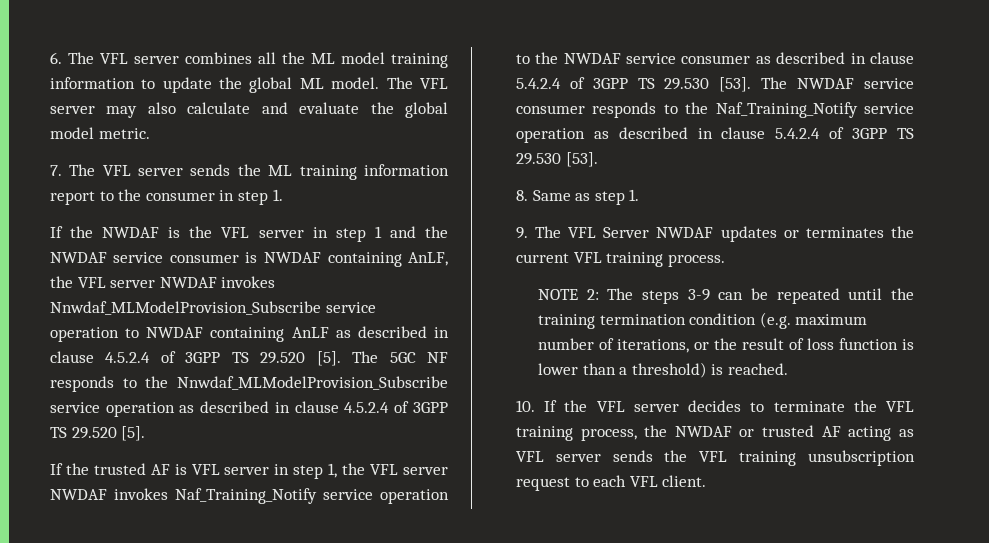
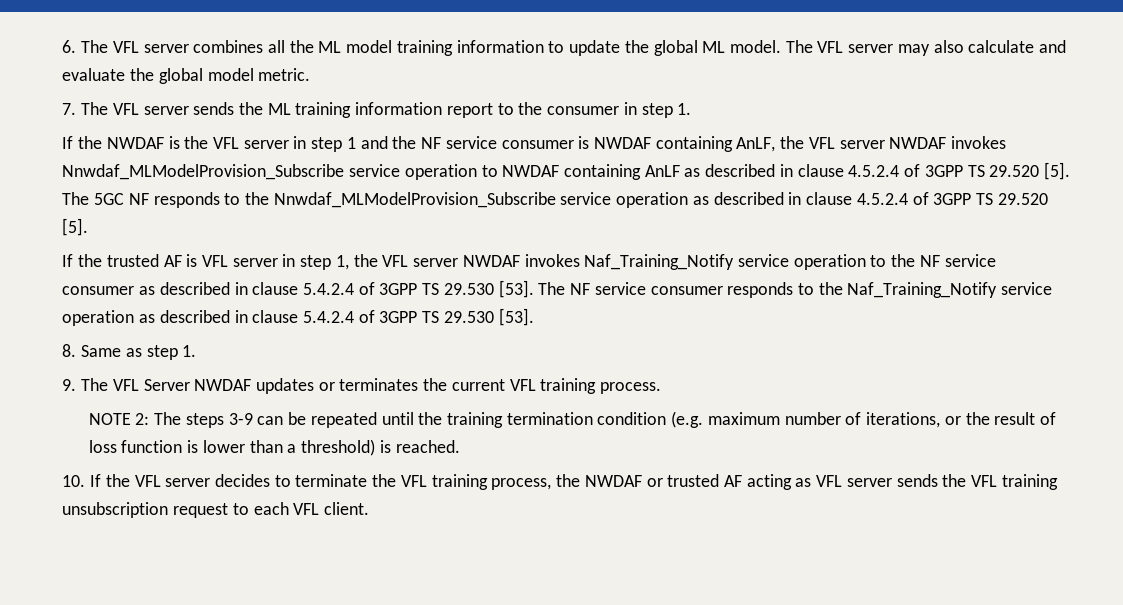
[49,252,107,263] NWDAF -> [421,137,442,149] NF
[563,53,621,64] NWDAF -> [919,255,940,267] NF
[797,78,855,89] NWDAF -> [570,283,591,295] NF

